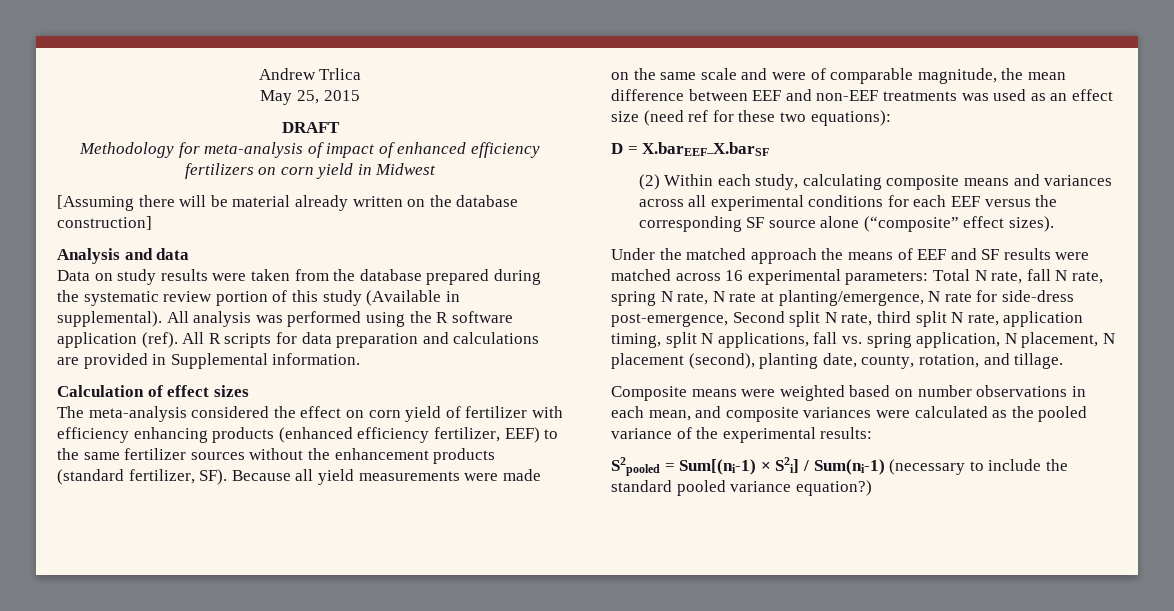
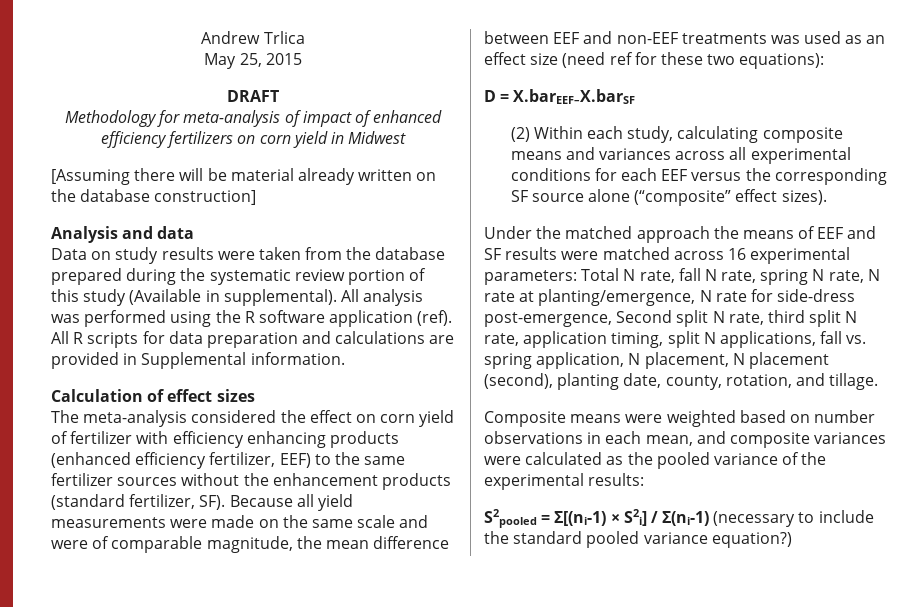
[679,459,757,475] Sum[(ni-1) -> [554,511,607,526] Σ[(ni-1)
[813,459,885,475] Sum(ni-1) -> [662,511,710,526] Σ(ni-1)

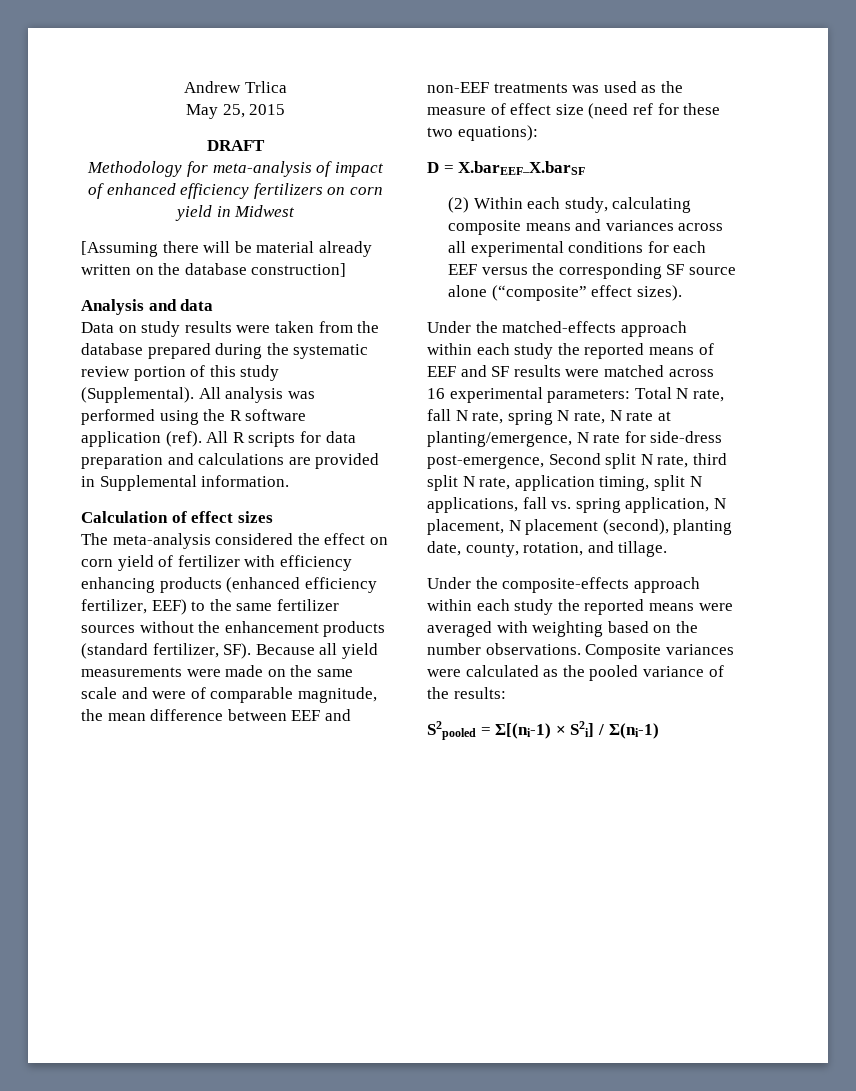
[129,289,337,306] (Available in supplemental). -> [81,387,194,403] (Supplemental).
[866,35,886,44] an -> [660,81,683,93] [427,103,506,115] the measure of
[565,226,739,243] matched approach the -> [502,321,687,337] [427,343,645,359] matched-effects approach within each study the reported
[484,410,876,427] [484,431,810,448] Composite means were weighted based on number observations in each mean, and composite -> [427,577,700,593] [427,599,733,615] [427,621,698,637] [427,643,662,659] Under the composite-effects approach within each study the reported means were averaged with weighting based on the number observations. Composite
[484,473,584,490] experimental -> (449, 693) none
[713,510,874,527] [484,531,792,548] (necessary to include the standard pooled variance equation?) -> (659, 731) none

